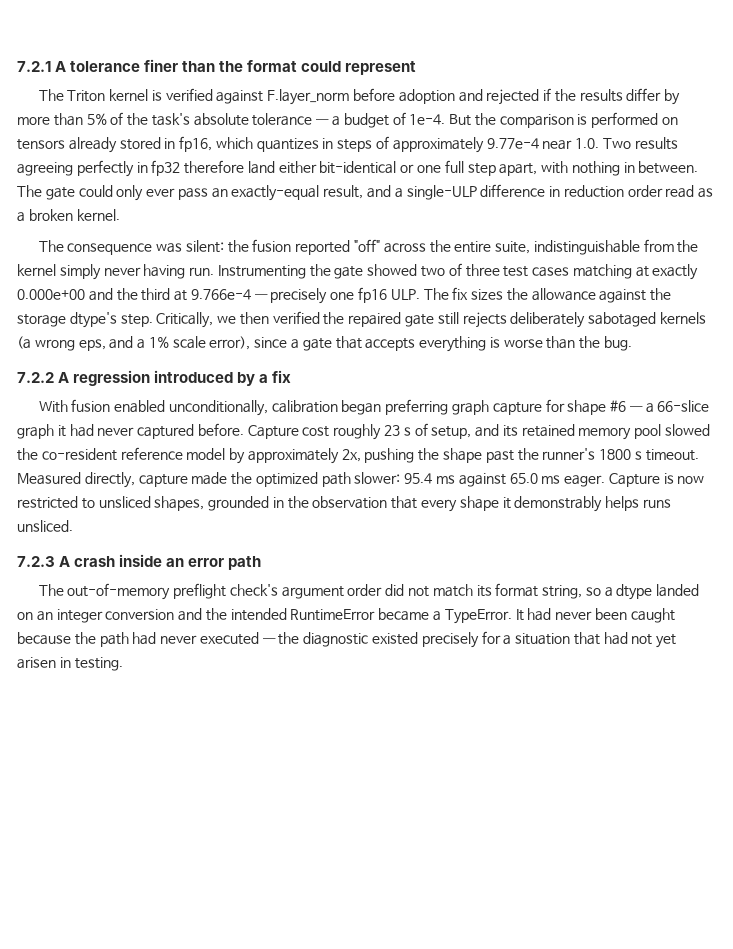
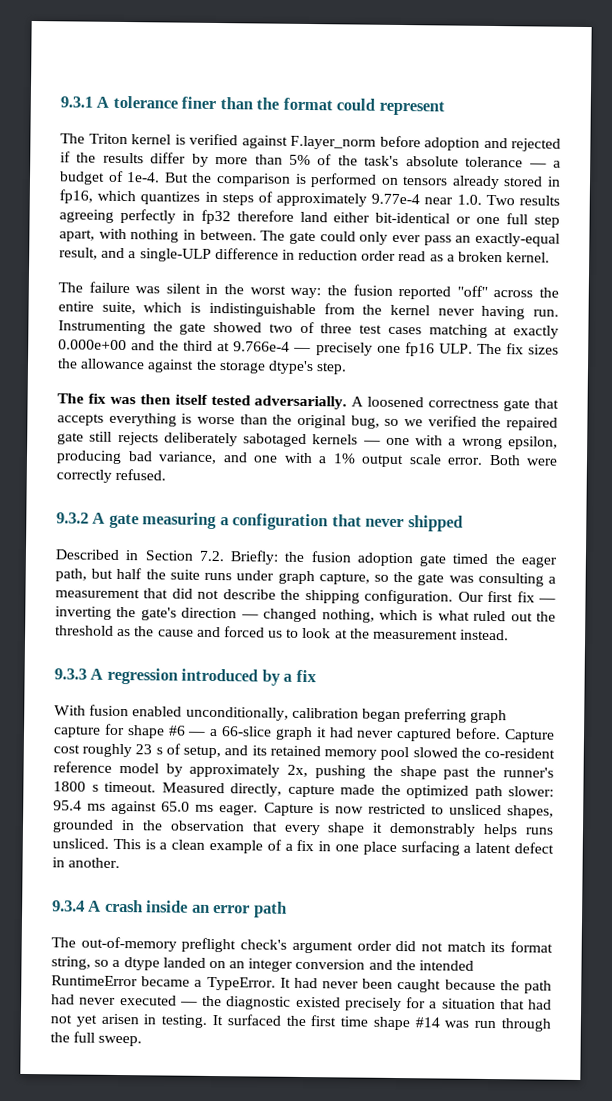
[17,61,51,72] 7.2.1 -> [60,96,93,108] 9.3.1
[67,240,224,255] consequence was silent: -> [88,281,322,299] failure was silent in the worst way:
(531, 247) none -> [143,302,202,313] which is
[59,264,101,280] simply -> (430, 310) none
[156,312,269,328] Critically, we then -> [57,393,560,412] [57,412,423,429] // The fix was then itself tested adversarially. A loosened correctness gate that accepts everything is worse than the original bug, so we
[17,336,633,352] [17,372,54,383] (a wrong eps, and a 1% scale error), since a gate that accepts everything is worse than the bug. // 7.2.2 -> [362,435,558,450] [56,450,558,468] [56,468,167,483] [56,512,463,532] [55,549,557,568] [55,567,556,587] [55,588,556,605] [55,606,557,623] [55,625,510,641] [54,668,87,680] — one with a wrong epsilon, producing bad variance, and one with a 1% output scale error. Both were correctly refused. // 9.3.2 A gate measuring a configuration that never shipped // Described in Section 7.2. Briefly: the fusion adoption gate timed the eager path, but half the suite runs under graph capture, so the gate was consulting a measurement that did not describe the shipping configuration. Our first fix — inverting the gate's direction — changed nothing, which is what ruled out the threshold as the cause and forced us to look at the measurement instead. // 9.3.3
[17,556,55,567] // 7.2.3 -> [112,838,555,856] [52,857,121,869] [52,900,85,912] This is a clean example of a fix in one place surfacing a latent defect in another. // 9.3.4
(123, 664) none -> [211,1014,551,1032] [50,1031,143,1047] It surfaced the first time shape #14 was run through the full sweep.

